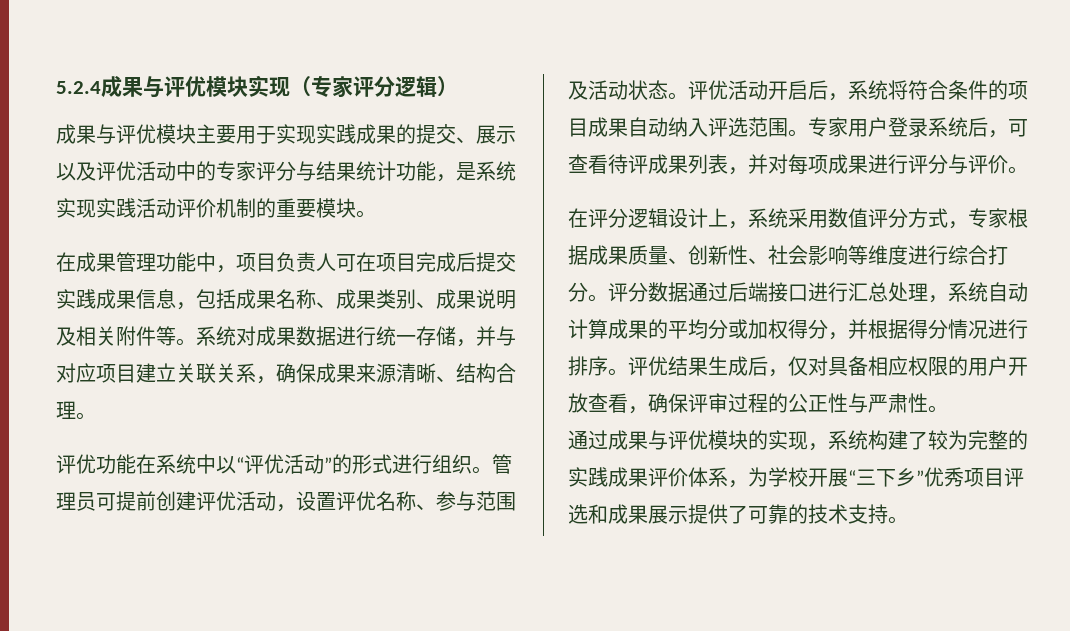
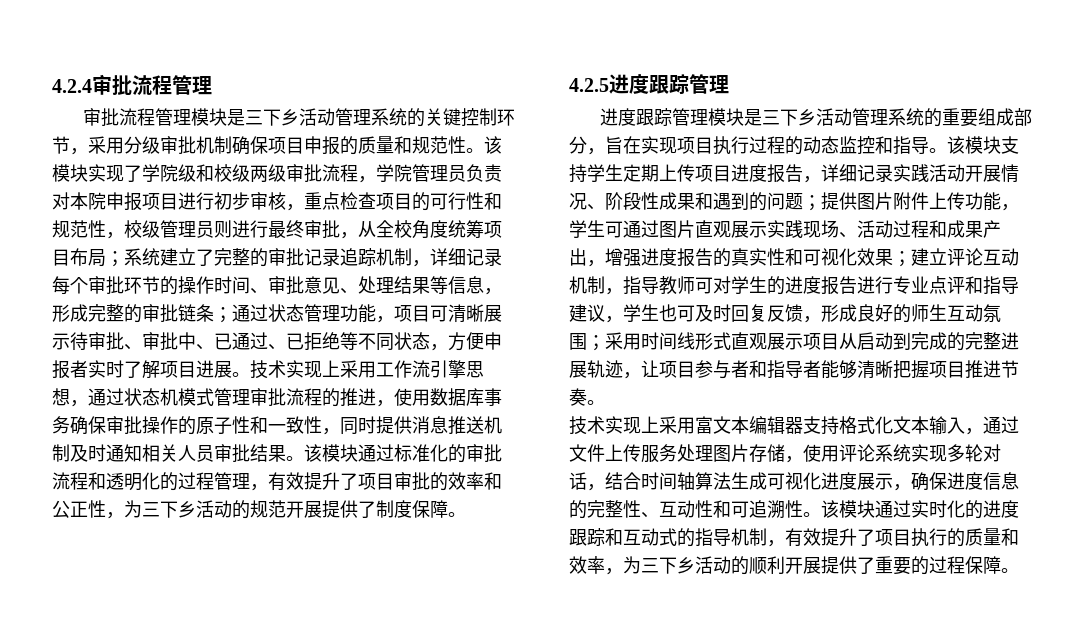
[56,75,458,98] [56,124,516,144] [56,161,516,182] [56,198,376,218] [56,252,516,273] [56,289,516,310] [56,326,516,347] [56,363,516,384] [56,401,96,420] [56,454,512,474] [56,491,516,512] [568,80,1028,101] [568,117,1028,138] [568,154,1028,175] [568,208,1028,229] [568,245,1008,265] [568,282,1028,303] [568,319,1028,340] [568,356,1028,377] [568,393,948,414] [568,430,1028,451] [568,467,1024,488] [568,504,888,524] 5.2.4成果与评优模块实现（专家评分逻辑） // 成果与评优模块主要用于实现实践成果的提交、展示以及评优活动中的专家评分与结果统计功能，是系统实现实践活动评价机制的重要模块。 // 在成果管理功能中，项目负责人可在项目完成后提交实践成果信息，包括成果名称、成果类别、成果说明及相关附件等。系统对成果数据进行统一存储，并与对应项目建立关联关系，确保成果来源清晰、结构合理。 // 评优功能在系统中以“评优活动”的形式进行组织。管理员可提前创建评优活动，设置评优名称、参与范围及活动状态。评优活动开启后，系统将符合条件的项目成果自动纳入评选范围。专家用户登录系统后，可查看待评成果列表，并对每项成果进行评分与评价。 // 在评分逻辑设计上，系统采用数值评分方式，专家根据成果质量、创新性、社会影响等维度进行综合打分。评分数据通过后端接口进行汇总处理，系统自动计算成果的平均分或加权得分，并根据得分情况进行排序。评优结果生成后，仅对具备相应权限的用户开放查看，确保评审过程的公正性与严肃性。 // 通过成果与评优模块的实现，系统构建了较为完整的实践成果评价体系，为学校开展“三下乡”优秀项目评选和成果展示提供了可靠的技术支持 -> [52,74,212,96] [82,108,515,127] [52,136,502,155] [52,164,502,183] [52,192,502,211] [52,220,502,239] [52,248,502,267] [52,276,502,295] [52,304,502,323] [52,332,502,351] [52,360,484,379] [52,388,502,407] [52,416,502,435] [52,444,502,463] [52,472,502,491] [52,500,466,519] [569,74,729,94] [599,108,1032,127] [569,136,1019,155] [569,164,1019,183] [569,192,1019,211] [569,220,1001,238] [569,248,1019,267] [569,276,1019,295] [569,304,1001,323] [569,332,1019,351] [569,360,1019,379] [569,388,605,406] [569,416,1019,435] [569,444,1001,463] [569,472,1019,491] [569,500,1019,519] [569,528,1019,547] [569,556,1001,575] 4.2.4审批流程管理 // 审批流程管理模块是三下乡活动管理系统的关键控制环节，采用分级审批机制确保项目申报的质量和规范性。该模块实现了学院级和校级两级审批流程，学院管理员负责对本院申报项目进行初步审核，重点检查项目的可行性和规范性，校级管理员则进行最终审批，从全校角度统筹项目布局；系统建立了完整的审批记录追踪机制，详细记录每个审批环节的操作时间、审批意见、处理结果等信息，形成完整的审批链条；通过状态管理功能，项目可清晰展示待审批、审批中、已通过、已拒绝等不同状态，方便申报者实时了解项目进展。技术实现上采用工作流引擎思想，通过状态机模式管理审批流程的推进，使用数据库事务确保审批操作的原子性和一致性，同时提供消息推送机制及时通知相关人员审批结果。该模块通过标准化的审批流程和透明化的过程管理，有效提升了项目审批的效率和公正性，为三下乡活动的规范开展提供了制度保障。 // 4.2.5进度跟踪管理 // 进度跟踪管理模块是三下乡活动管理系统的重要组成部分，旨在实现项目执行过程的动态监控和指导。该模块支持学生定期上传项目进度报告，详细记录实践活动开展情况、阶段性成果和遇到的问题；提供图片附件上传功能，学生可通过图片直观展示实践现场、活动过程和成果产出，增强进度报告的真实性和可视化效果；建立评论互动机制，指导教师可对学生的进度报告进行专业点评和指导建议，学生也可及时回复反馈，形成良好的师生互动氛围；采用时间线形式直观展示项目从启动到完成的完整进展轨迹，让项目参与者和指导者能够清晰把握项目推进节奏。 // 技术实现上采用富文本编辑器支持格式化文本输入，通过文件上传服务处理图片存储，使用评论系统实现多轮对话，结合时间轴算法生成可视化进度展示，确保进度信息的完整性、互动性和可追溯性。该模块通过实时化的进度跟踪和互动式的指导机制，有效提升了项目执行的质量和效率，为三下乡活动的顺利开展提供了重要的过程保障

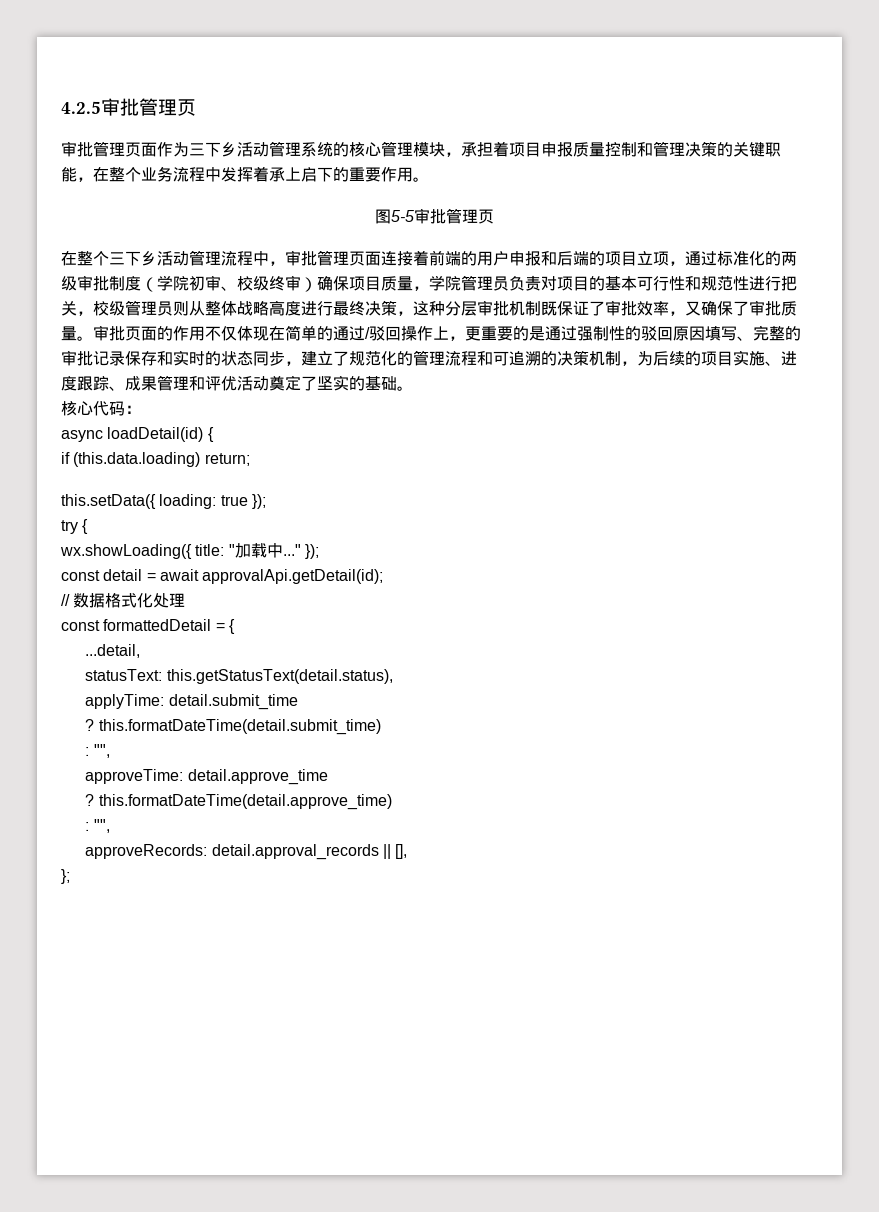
[52,74,212,96] [82,108,515,127] [52,136,502,155] [52,164,358,183] 4.2.4审批流程管理 // 审批流程管理模块是三下乡活动管理系统的关键控制环节，采用分级审批机制确保项目申报的质量和规范性。该模块实现了学院级和校级两级审批流程 -> [61,98,196,116] [61,141,781,157] [61,166,429,182] [374,208,494,224] [61,250,797,266] [61,275,413,292] 4.2.5审批管理页 // 审批管理页面作为三下乡活动管理系统的核心管理模块，承担着项目申报质量控制和管理决策的关键职能，在整个业务流程中发挥着承上启下的重要作用。 // 图5-5审批管理页 // 在整个三下乡活动管理流程中，审批管理页面连接着前端的用户申报和后端的项目立项，通过标准化的两级审批制度（学院初审、校级终审）确保项目质量
[70,192,430,211] 本院申报项目进行初步审核，重点检查项目的 -> [557,276,637,291] 项目的基本
(106, 229) none -> [749,276,797,291] [61,301,77,316] 进行把关
[232,220,502,239] [52,248,502,267] [52,276,502,295] [52,304,502,323] [52,332,502,351] [52,360,484,379] [52,388,502,407] [52,416,502,435] [52,444,502,463] [52,472,502,491] [52,500,466,519] [569,74,729,94] [599,108,1032,127] [569,136,1019,155] [569,164,1019,183] [569,192,1019,211] [569,220,1001,238] [569,248,1019,267] [569,276,1019,295] [569,304,1001,323] [569,332,1019,351] [569,360,1019,379] [569,388,605,406] [569,416,1019,435] [569,444,1001,463] [569,472,1019,491] [569,500,1019,519] [569,528,1019,547] [569,556,1019,575] 进行最终审批，从全校角度统筹项目布局；系统建立了完整的审批记录追踪机制，详细记录每个审批环节的操作时间、审批意见、处理结果等信息，形成完整的审批链条；通过状态管理功能，项目可清晰展示待审批、审批中、已通过、已拒绝等不同状态，方便申报者实时了解项目进展。技术实现上采用工作流引擎思想，通过状态机模式管理审批流程的推进，使用数据库事务确保审批操作的原子性和一致性，同时提供消息推送机制及时通知相关人员审批结果。该模块通过标准化的审批流程和透明化的过程管理，有效提升了项目审批的效率和公正性，为三下乡活动的规范开展提供了制度保障。 // 4.2.5进度跟踪管理 // 进度跟踪管理模块是三下乡活动管理系统的重要组成部分，旨在实现项目执行过程的动态监控和指导。该模块支持学生定期上传项目进度报告，详细记录实践活动开展情况、阶段性成果和遇到的问题；提供图片附件上传功能，学生可通过图片直观展示实践现场、活动过程和成果产出，增强进度报告的真实性和可视化效果；建立评论互动机制，指导教师可对学生的进度报告进行专业点评和指导建议，学生也可及时回复反馈，形成良好的师生互动氛围；采用时间线形式直观展示项目从启动到完成的完整进展轨迹，让项目参与者和指导者能够清晰把握项目推进节奏。 // 技术实现上采用富文本编辑器支持格式化文本输入，通过文件上传服务处理图片存储，使用评论系统实现多轮对话，结合时间轴算法生成可视化进度展示，确保进度信息的完整性、互动性和可追溯性。该模块通过实时化的进度跟踪和互动式的指导机制，有效提升了项目执行的质量和效率，为三下乡活动的顺利开展提供了重要的过程保障。 -> [189,300,797,316] [61,325,801,341] [61,350,797,366] [61,375,413,391] [61,401,141,416] [61,427,214,442] [61,452,250,467] [61,494,266,509] [61,519,89,534] [60,543,319,559] [61,569,384,584] [61,593,186,608] [61,619,235,634] [85,644,141,658] [85,669,393,684] [85,694,298,710] [85,719,381,735] [85,744,110,758] [85,769,328,785] [85,794,392,810] [85,819,110,833] [85,844,408,860] [61,869,70,884] 从整体战略高度进行最终决策，这种分层审批机制既保证了审批效率，又确保了审批质量。审批页面的作用不仅体现在简单的通过/驳回操作上，更重要的是通过强制性的驳回原因填写、完整的审批记录保存和实时的状态同步，建立了规范化的管理流程和可追溯的决策机制，为后续的项目实施、进度跟踪、成果管理和评优活动奠定了坚实的基础。 // 核心代码： // async loadDetail(id) { // if (this.data.loading) return; // this.setData({ loading: true }); // try { // wx.showLoading({ title: "加载中..." }); // const detail = await approvalApi.getDetail(id); // // 数据格式化处理 // const formattedDetail = { // ...detail, // statusText: this.getStatusText(detail.status), // applyTime: detail.submit_time // ? this.formatDateTime(detail.submit_time) // : "", // approveTime: detail.approve_time // ? this.formatDateTime(detail.approve_time) // : "", // approveRecords: detail.approval_records || [], // };

